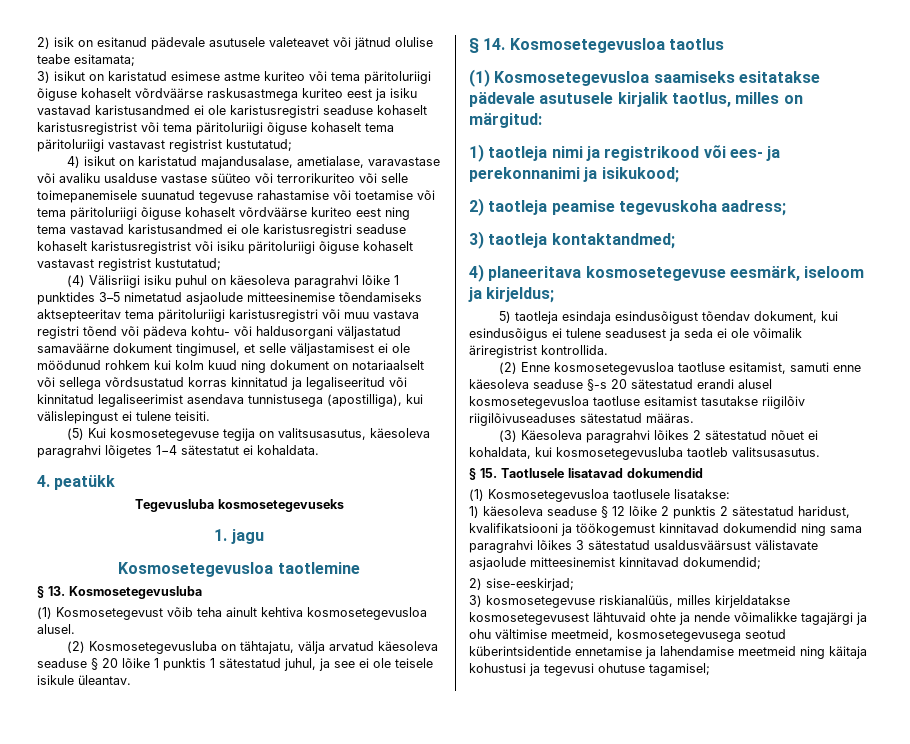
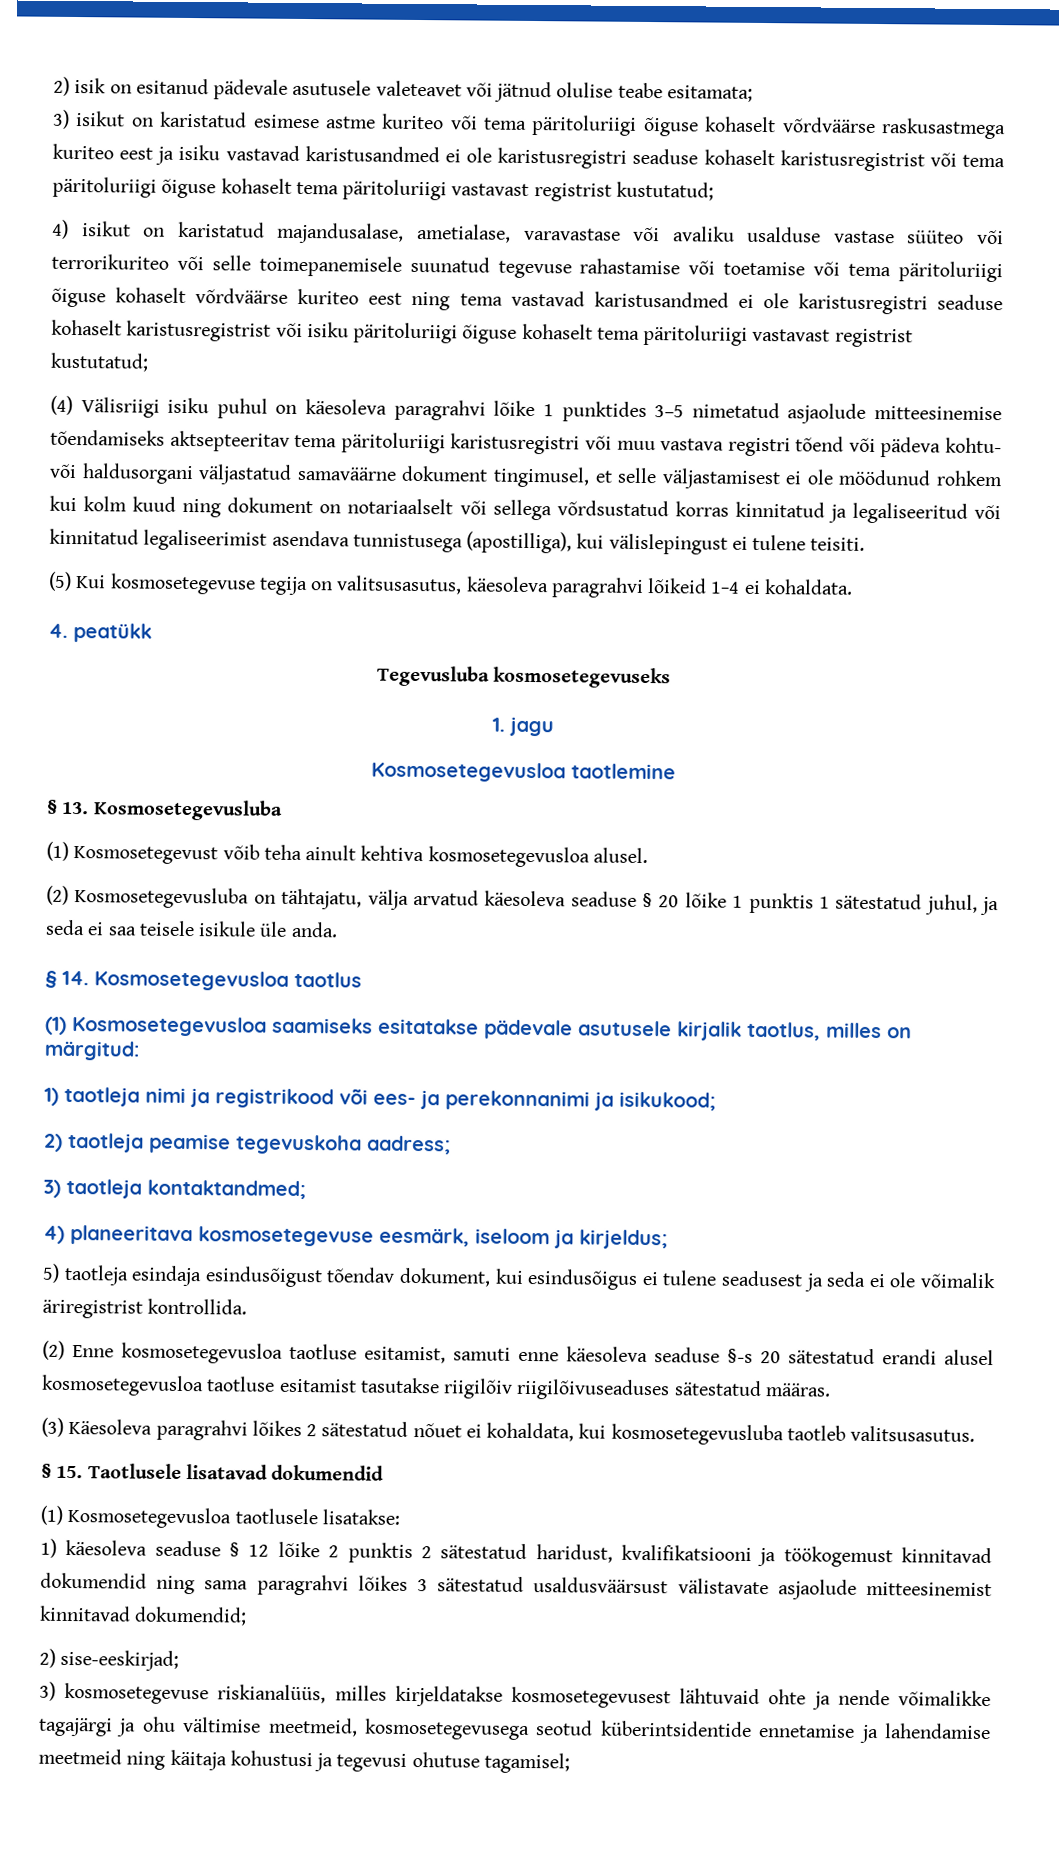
(413, 246) none -> [596,324,749,346] tema päritoluriigi
[105,445,239,458] lõigetes 1−4 sätestatut -> [647,578,741,594] lõikeid 1−4
[334,658,433,668] [37,675,131,685] see ei ole teisele isikule üleantav. -> [45,919,338,938] seda ei saa teisele isikule üle anda.

